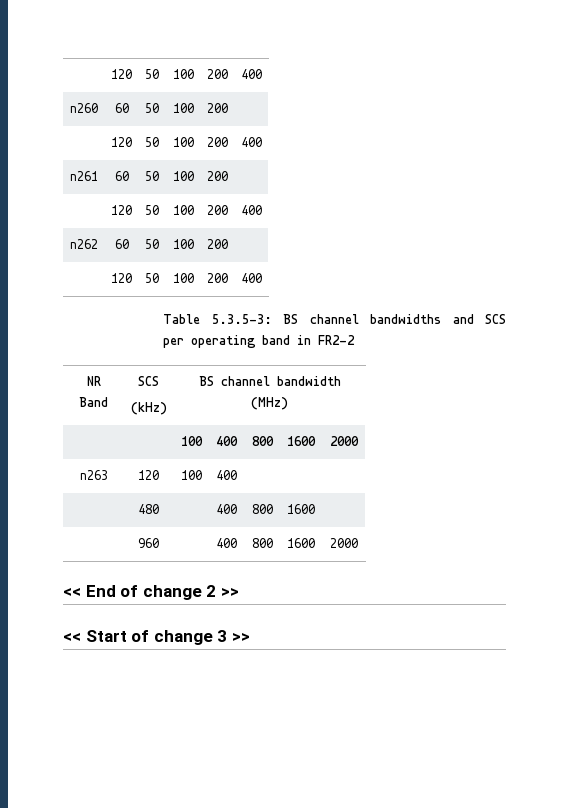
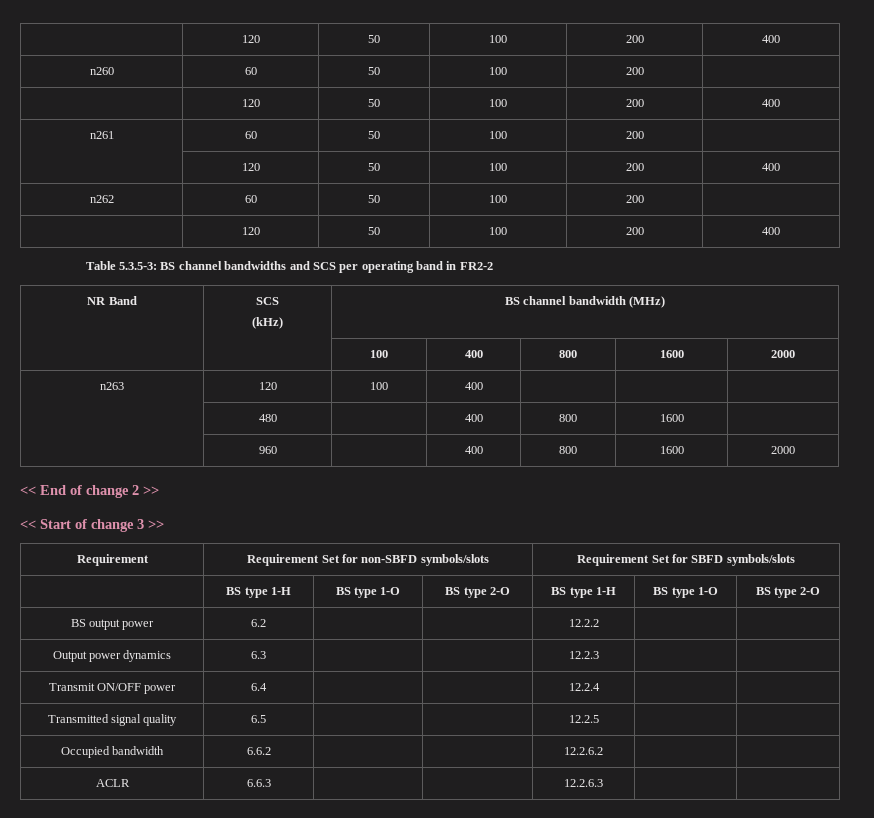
(250, 637) none -> [76,554,149,566] [247,554,489,566] [577,554,795,566] [226,587,291,598] [335,587,401,598] [445,587,510,598] [551,587,616,598] [653,587,718,598] [755,587,821,598] [70,619,155,630] [251,619,266,627] [568,619,599,627] [52,650,172,662] [251,651,266,659] [568,651,599,659] [48,683,177,694] [251,683,267,691] [568,683,600,691] [47,714,178,726] [251,715,266,723] [568,715,599,723] [60,746,165,758] [246,747,271,755] [564,747,603,755] [95,779,130,787] [246,779,271,787] [564,779,603,787] // Requirement | Requirement Set for non-SBFD symbols/slots | Requirement Set for SBFD symbols/slots // | BS type 1-H | BS type 1-O | BS type 2-O | BS type 1-H | BS type 1-O | BS type 2-O // BS output power | 6.2 | | | 12.2.2 | | // Output power dynamics | 6.3 | | | 12.2.3 | | // Transmit ON/OFF power | 6.4 | | | 12.2.4 | | // Transmitted signal quality | 6.5 | | | 12.2.5 | | // Occupied bandwidth | 6.6.2 | | | 12.2.6.2 | | // ACLR | 6.6.3 | | | 12.2.6.3 | |

